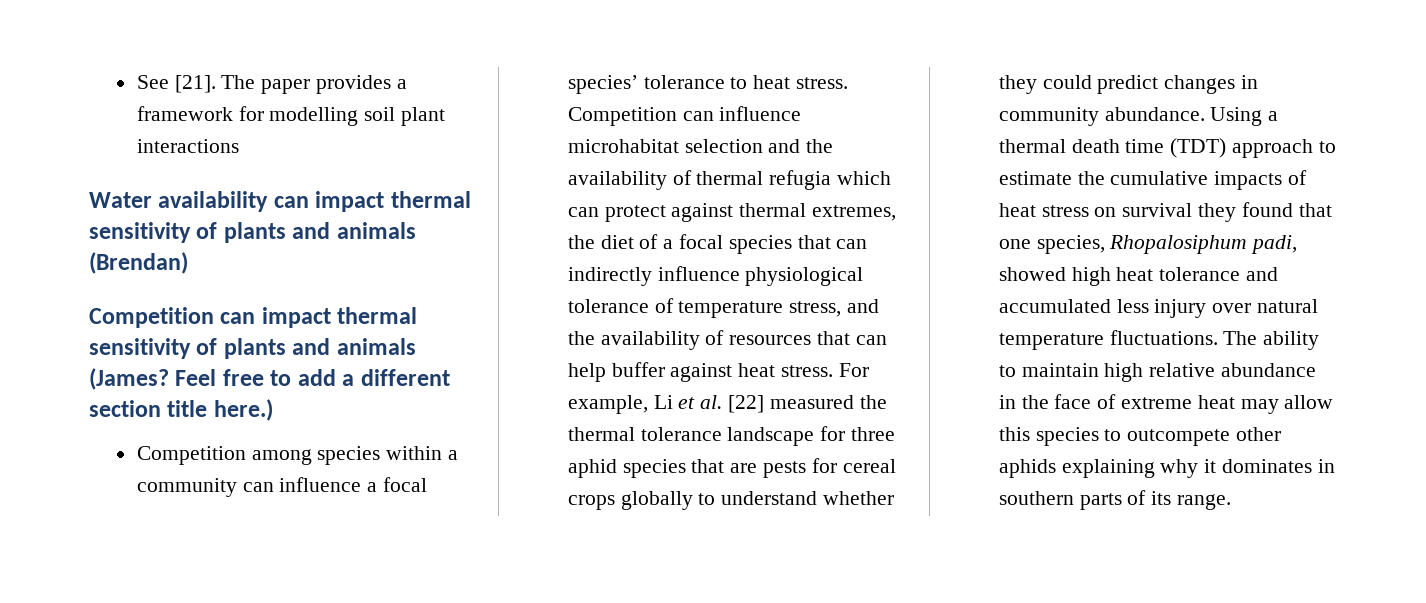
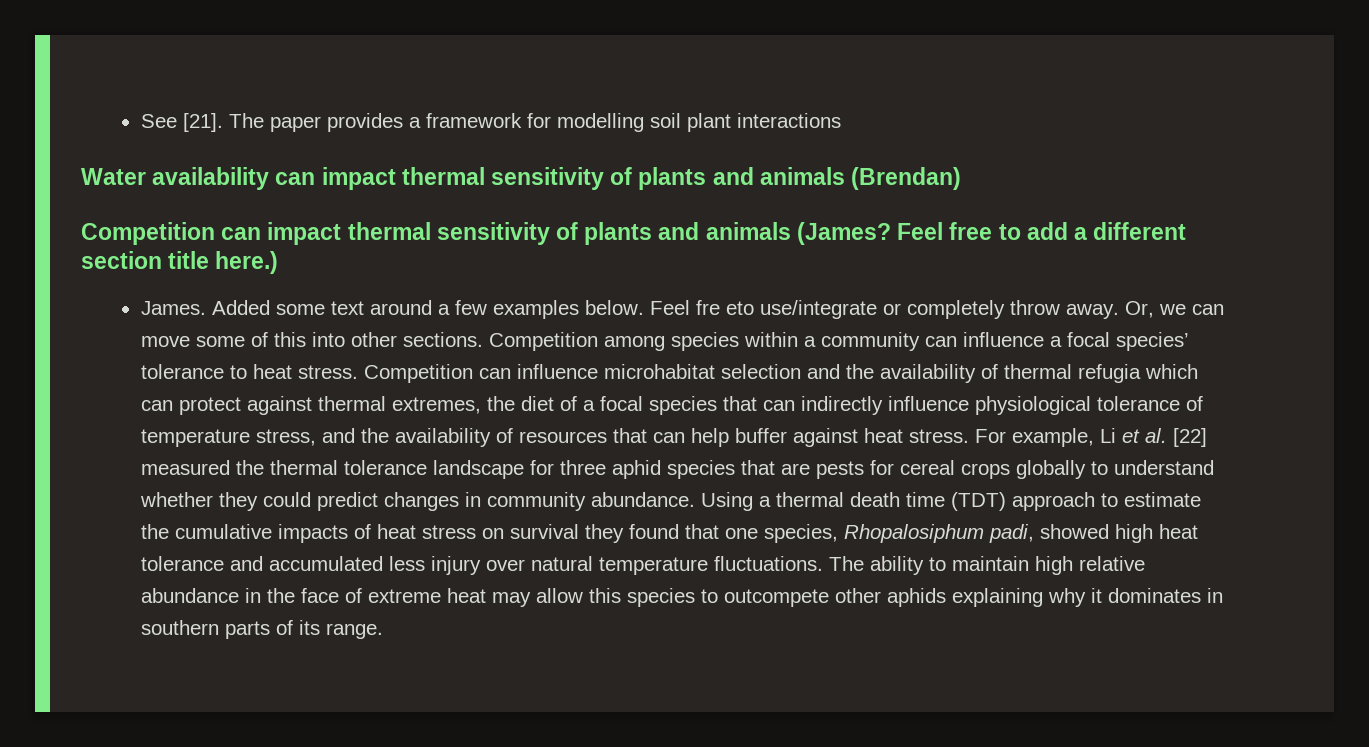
(273, 410) none -> [140,300,1224,319] [140,332,483,347] James. Added some text around a few examples below. Feel fre eto use/integrate or completely throw away. Or, we can move some of this into other sections.

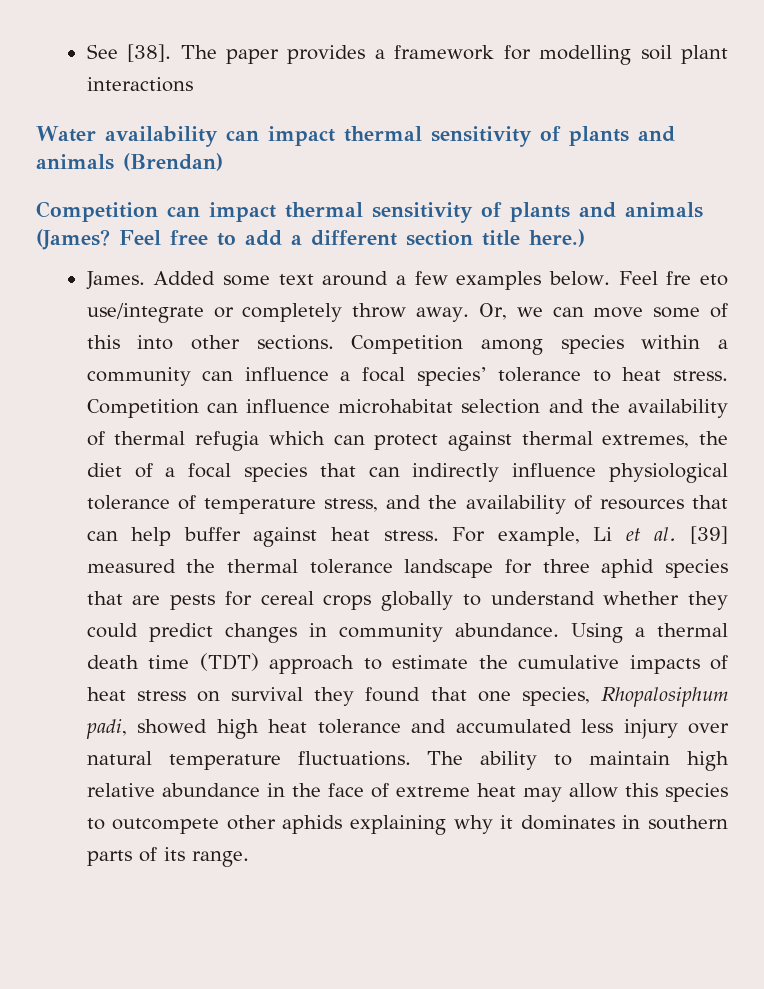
[182,113,223,132] [21]. -> [127,44,172,62] [38].
[1172,428,1207,447] [22] -> [690,526,728,544] [39]

